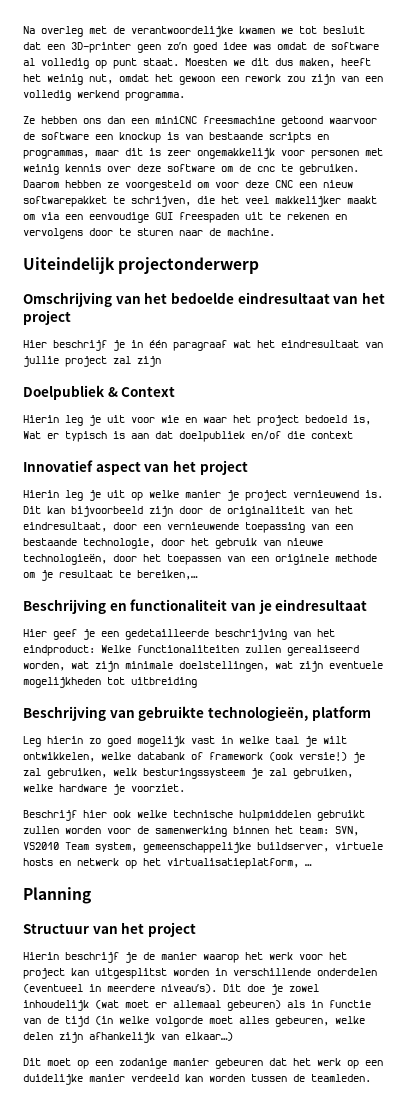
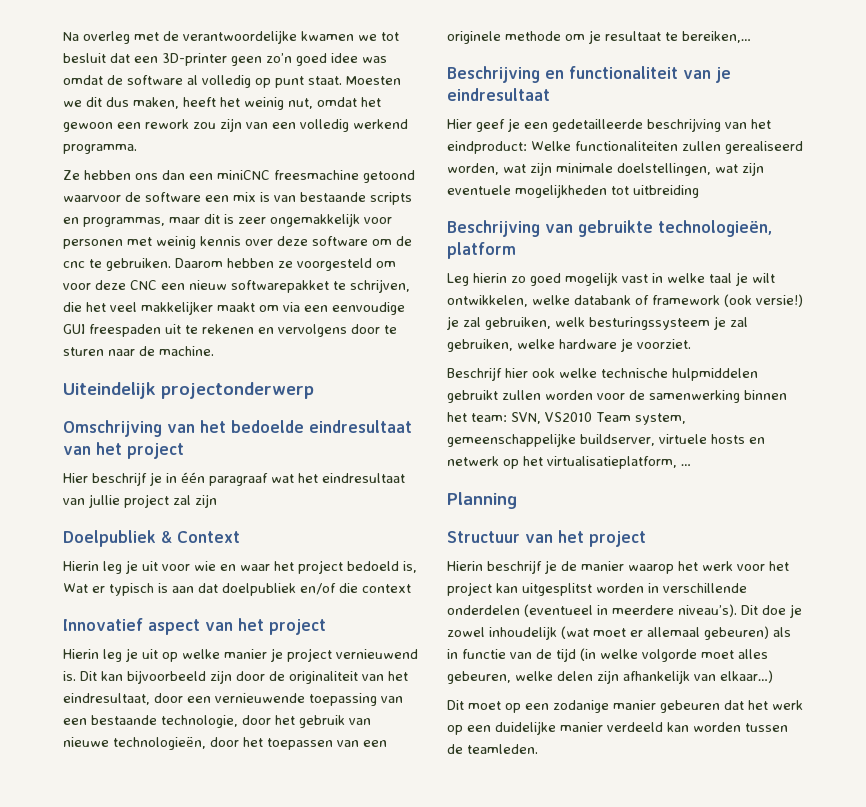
[119,132,161,143] knockup -> [233,192,256,202] mix

